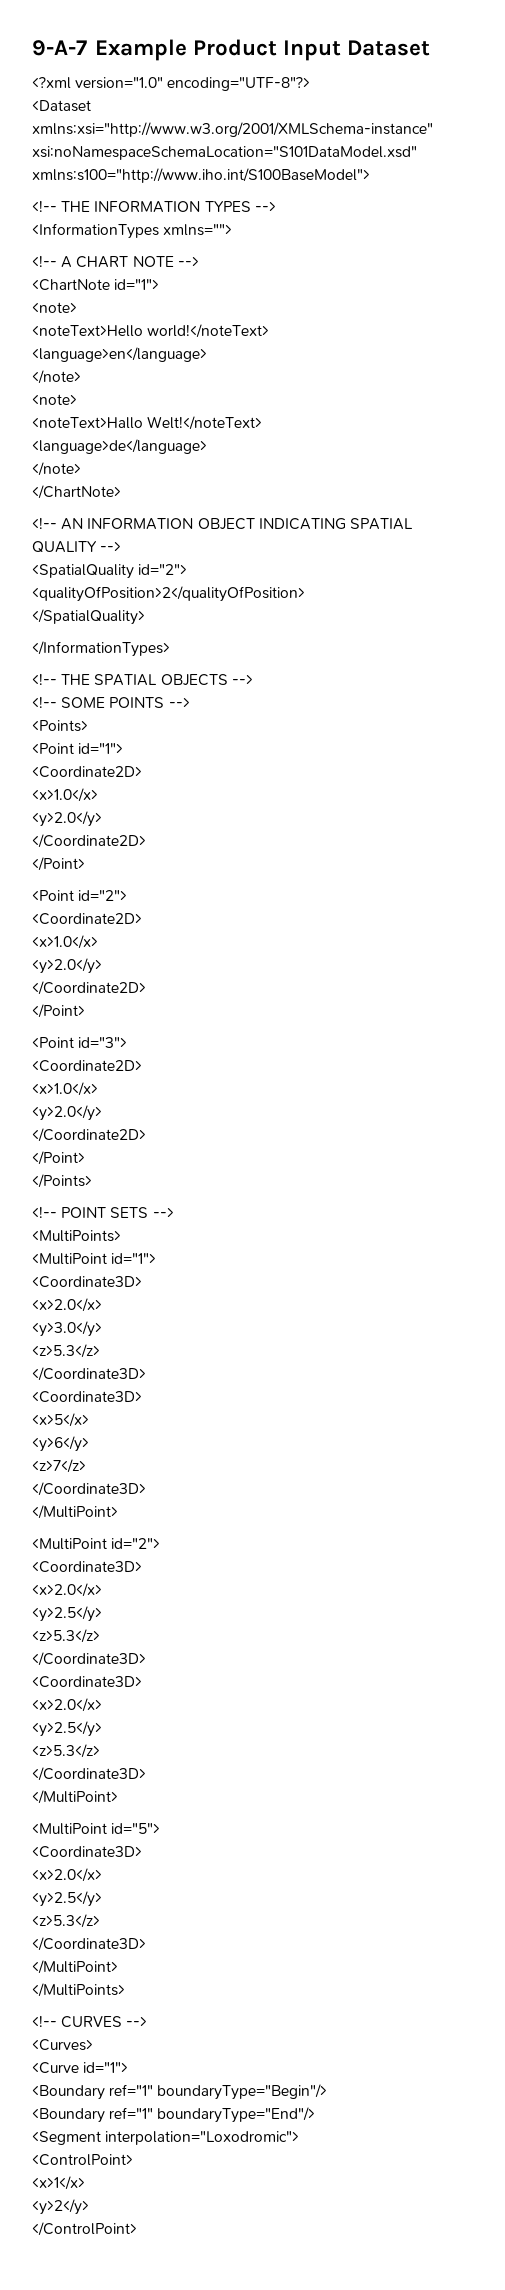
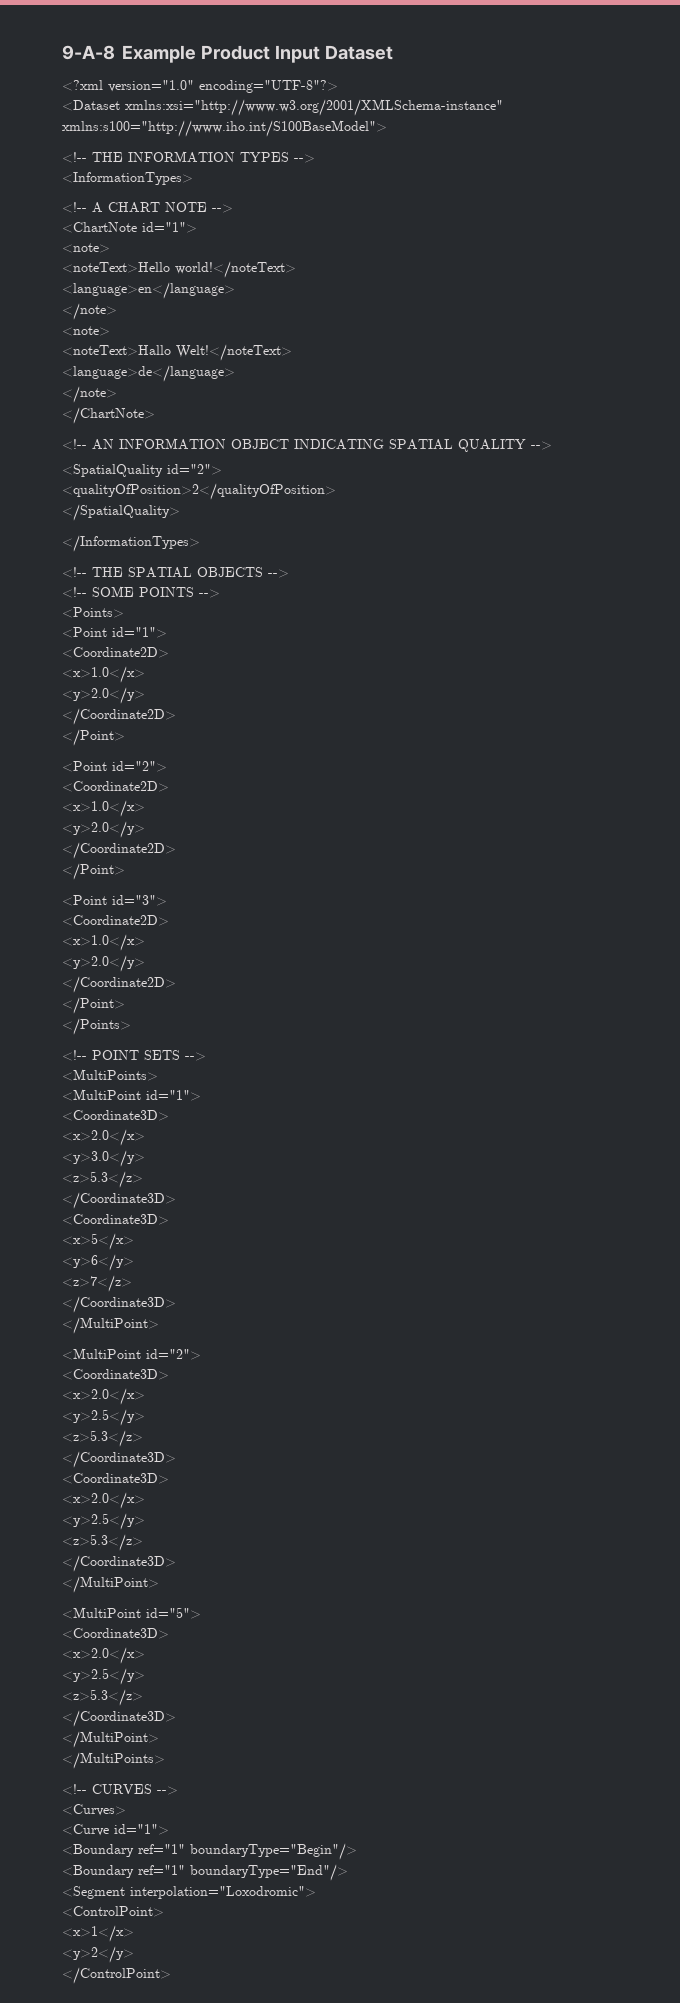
[32,40,87,56] 9-A-7 -> [62,45,115,60] 9-A-8
[32,146,417,160] xsi:noNamespaceSchemaLocation="S101DataModel.xsd" -> (503, 107) none
[32,223,233,239] <InformationTypes xmlns=""> -> [62,172,193,185] <InformationTypes>

